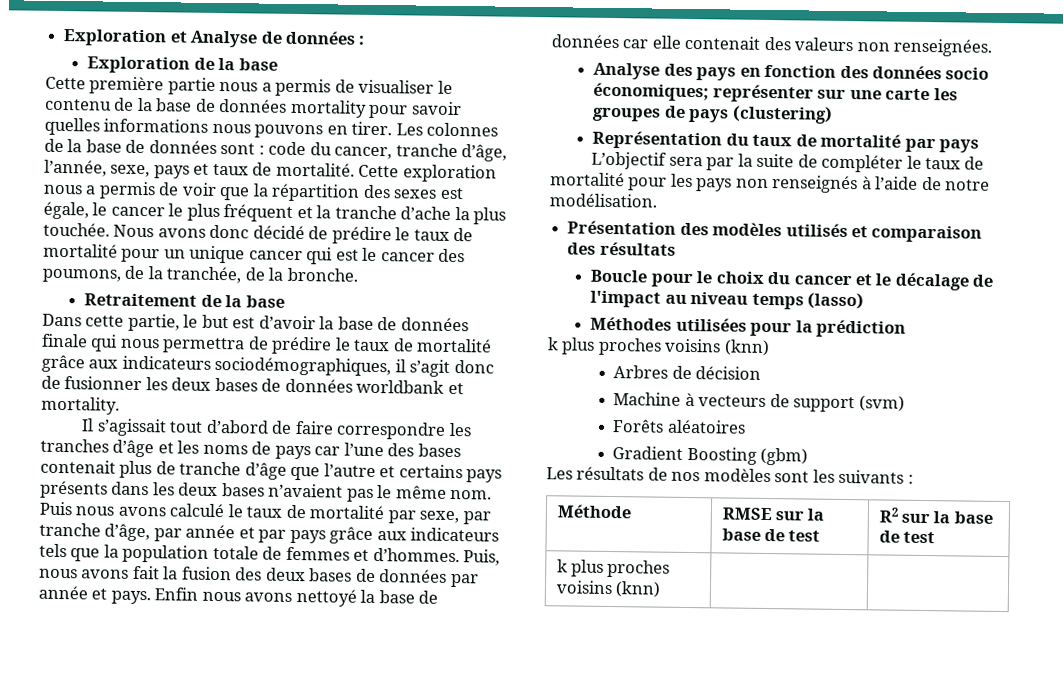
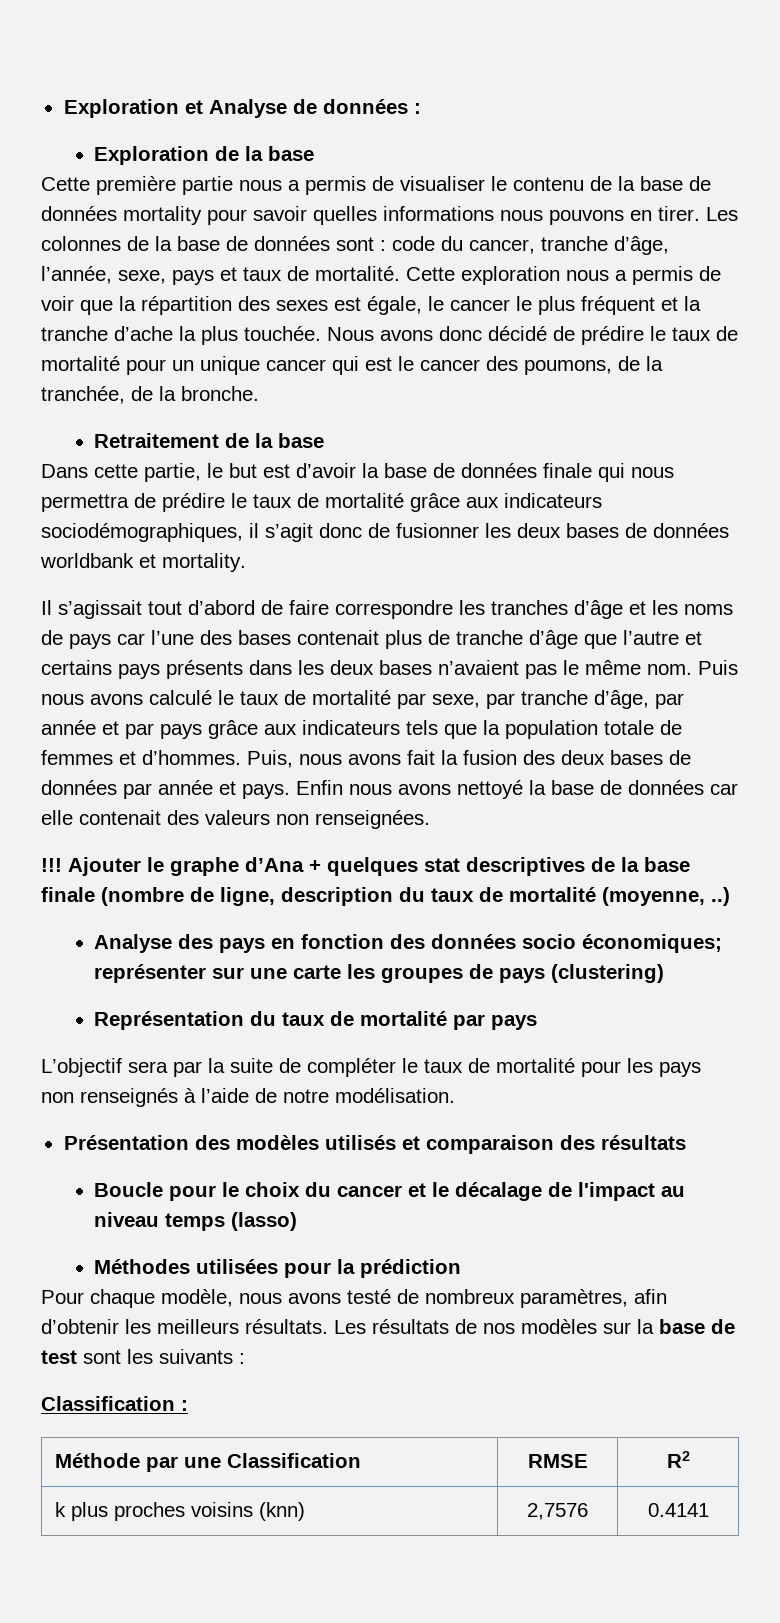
(993, 47) none -> [41,857,690,876] [41,887,730,906] // !!! Ajouter le graphe d’Ana + quelques stat descriptives de la base finale (nombre de ligne, description du taux de mortalité (moyenne, ..)
[547,337,770,357] [613,365,762,380] [613,392,905,413] [612,419,746,434] [612,446,809,466] k plus proches voisins (knn) // Arbres de décision // Machine à vecteurs de support (svm) // Forêts aléatoires // Gradient Boosting (gbm) // -> [41,1289,667,1308] [41,1319,328,1334] Pour chaque modèle, nous avons testé de nombreux paramètres, afin d’obtenir les meilleurs résultats.
[774,469,914,484] [556,504,632,519] [721,507,825,521] [721,528,821,542] [878,507,993,524] [878,530,935,544] sont les suivants : // Méthode | RMSE sur la base de test | R2 sur la base de test -> [603,1319,735,1334] [41,1349,245,1364] [41,1396,188,1411] [54,1453,361,1472] [527,1454,588,1468] [666,1451,690,1468] sur la base de test sont les suivants : // Classification : // Méthode par une Classification | RMSE | R2
(661, 589) | -> [527,1503,588,1520] [647,1503,709,1517] 2,7576 | 0.4141

